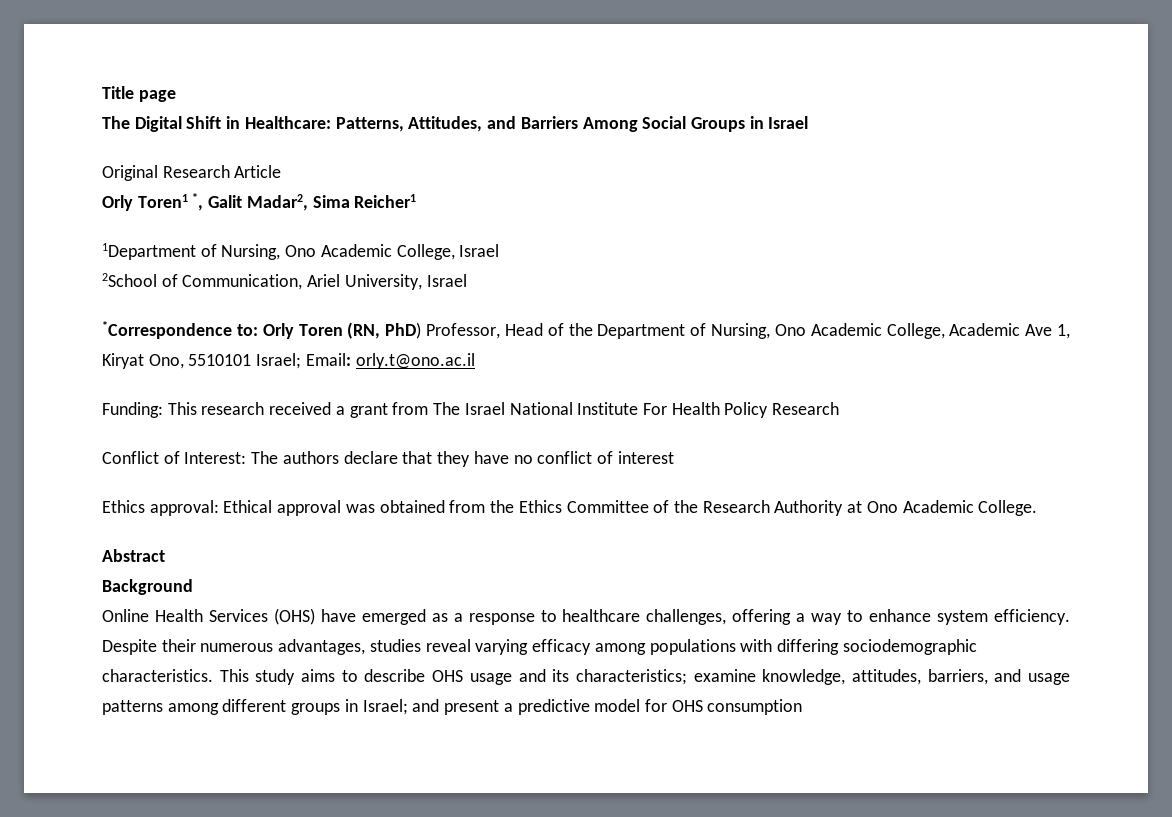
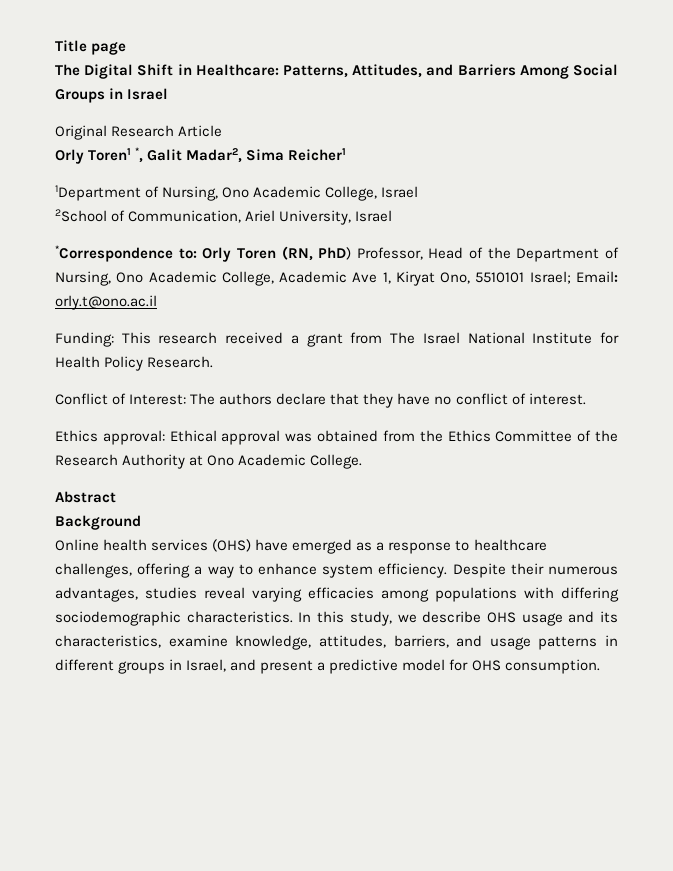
[642,403,667,415] For -> [600,332,620,344] for
[772,402,840,415] Research -> [147,356,214,368] Research.
[617,451,674,464] interest -> [528,393,586,405] interest.
[154,609,268,622] Health Services -> [103,539,209,551] health services
[532,639,592,655] efficacy -> [308,587,374,599] efficacies
[219,669,358,685] This study aims to -> [298,611,417,626] In this study, we
[575,669,687,685] characteristics; -> [55,635,161,648] characteristics,
[167,703,219,715] among -> [605,635,618,646] in
[362,699,408,715] Israel; -> [186,659,227,672] Israel,
[707,699,803,715] consumption -> [504,659,600,674] consumption.

